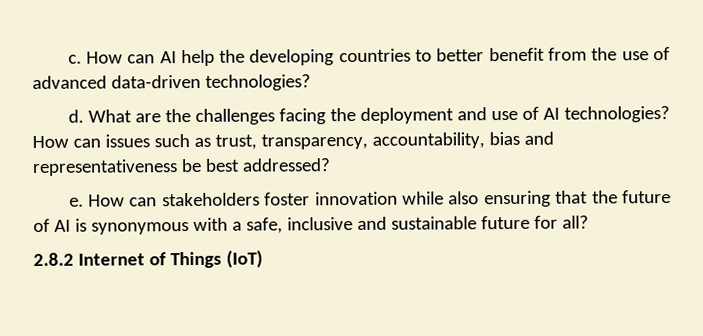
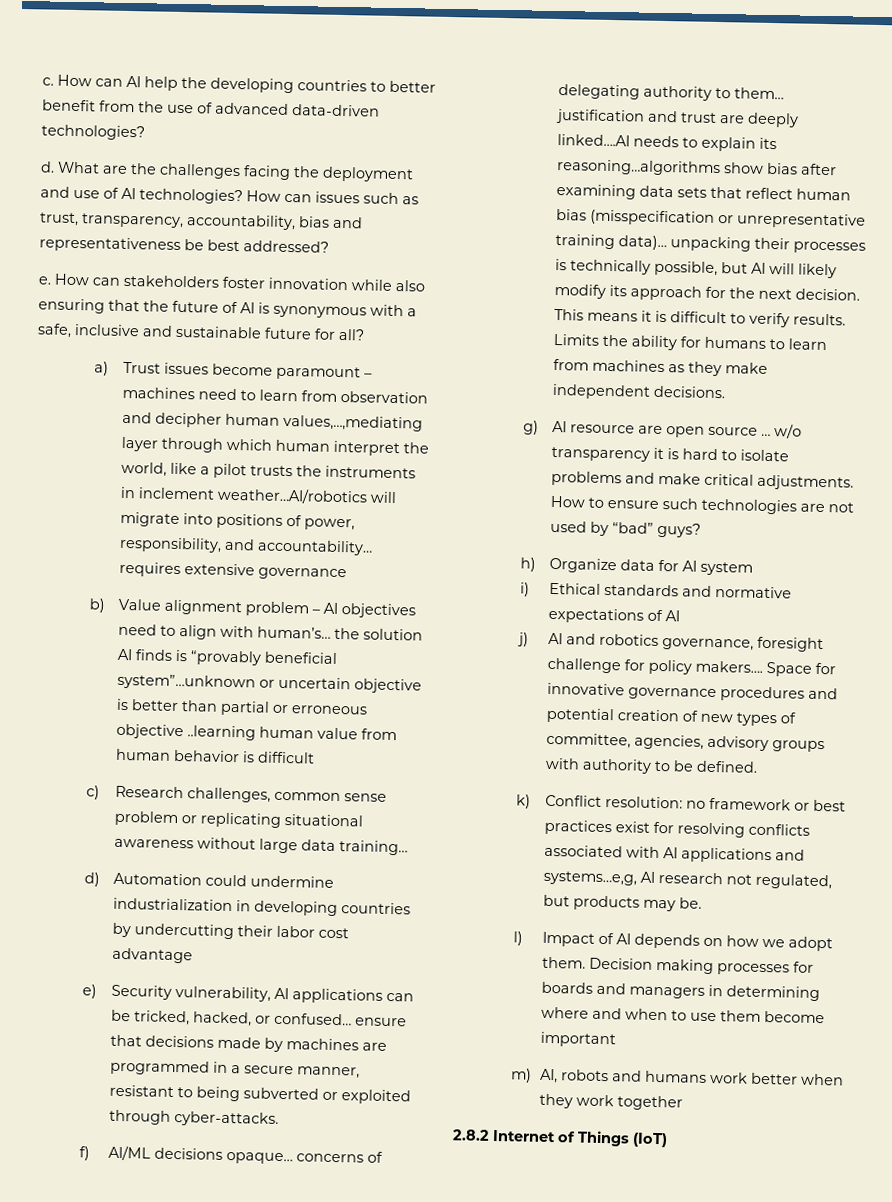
(589, 222) none -> [94,361,373,381] [121,386,428,404] [121,411,423,432] [120,436,429,457] [120,461,416,479] [119,486,397,505] [119,511,355,531] [118,536,373,556] [118,561,347,581] [89,598,416,619] [117,623,423,641] [116,648,338,666] [116,673,422,694] [115,698,368,716] [115,723,397,741] [114,748,315,764] [86,785,387,803] [113,810,363,828] [113,837,408,856] [84,872,334,888] [112,897,411,917] [111,922,349,940] [111,947,193,964] [82,984,414,1004] [110,1009,407,1027] [109,1034,387,1053] [109,1059,360,1079] [108,1084,411,1105] [108,1109,279,1127] [79,1145,383,1165] [557,83,784,101] [554,108,799,128] [556,133,777,152] [556,158,837,177] [555,183,851,201] [555,208,866,229] [554,233,866,254] [554,258,837,279] [553,283,860,301] [553,308,846,328] [552,333,827,351] [552,358,768,377] [551,383,726,400] [523,420,802,439] [550,446,789,462] [550,470,854,491] [549,495,854,515] [549,520,701,538] [520,557,753,576] [520,582,792,599] [547,607,680,624] [517,632,824,653] [546,657,836,677] [546,682,838,702] [545,707,796,727] [545,732,825,753] [544,757,758,774] [516,794,846,812] [543,819,810,838] [543,844,805,864] [542,870,832,890] [542,894,702,912] [513,931,833,952] [541,956,814,976] [540,981,820,1002] [540,1006,825,1024] [539,1031,616,1048] [511,1068,844,1086] [538,1093,683,1111] // a) Trust issues become paramount – machines need to learn from observation and decipher human values,…,mediating layer through which human interpret the world, like a pilot trusts the instruments in inclement weather…AI/robotics will migrate into positions of power, responsibility, and accountability… requires extensive governance // b) Value alignment problem – AI objectives need to align with human’s… the solution AI finds is “provably beneficial system”…unknown or uncertain objective is better than partial or erroneous objective ..learning human value from human behavior is difficult // c) Research challenges, common sense problem or replicating situational awareness without large data training… // d) Automation could undermine industrialization in developing countries by undercutting their labor cost advantage // e) Security vulnerability, AI applications can be tricked, hacked, or confused… ensure that decisions made by machines are programmed in a secure manner, resistant to being subverted or exploited through cyber-attacks. // f) AI/ML decisions opaque… concerns of delegating authority to them… justification and trust are deeply linked….AI needs to explain its reasoning…algorithms show bias after examining data sets that reflect human bias (misspecification or unrepresentative training data)… unpacking their processes is technically possible, but AI will likely modify its approach for the next decision. This means it is difficult to verify results. Limits the ability for humans to learn from machines as they make independent decisions. // g) AI resource are open source … w/o transparency it is hard to isolate problems and make critical adjustments. How to ensure such technologies are not used by “bad” guys? // h) Organize data for AI system // i) Ethical standards and normative expectations of AI // j) AI and robotics governance, foresight challenge for policy makers…. Space for innovative governance procedures and potential creation of new types of committee, agencies, advisory groups with authority to be defined. // k) Conflict resolution: no framework or best practices exist for resolving conflicts associated with AI applications and systems…e,g, AI research not regulated, but products may be. // l) Impact of AI depends on how we adopt them. Decision making processes for boards and managers in determining where and when to use them become important // m) AI, robots and humans work better when they work together

